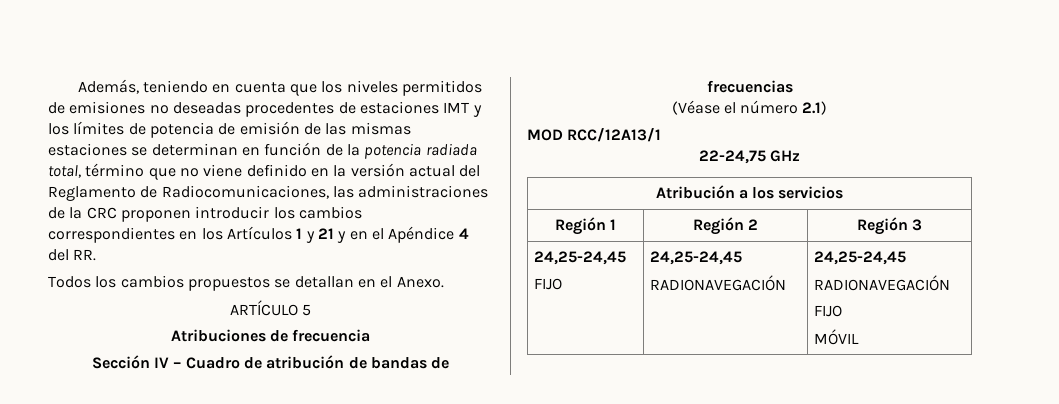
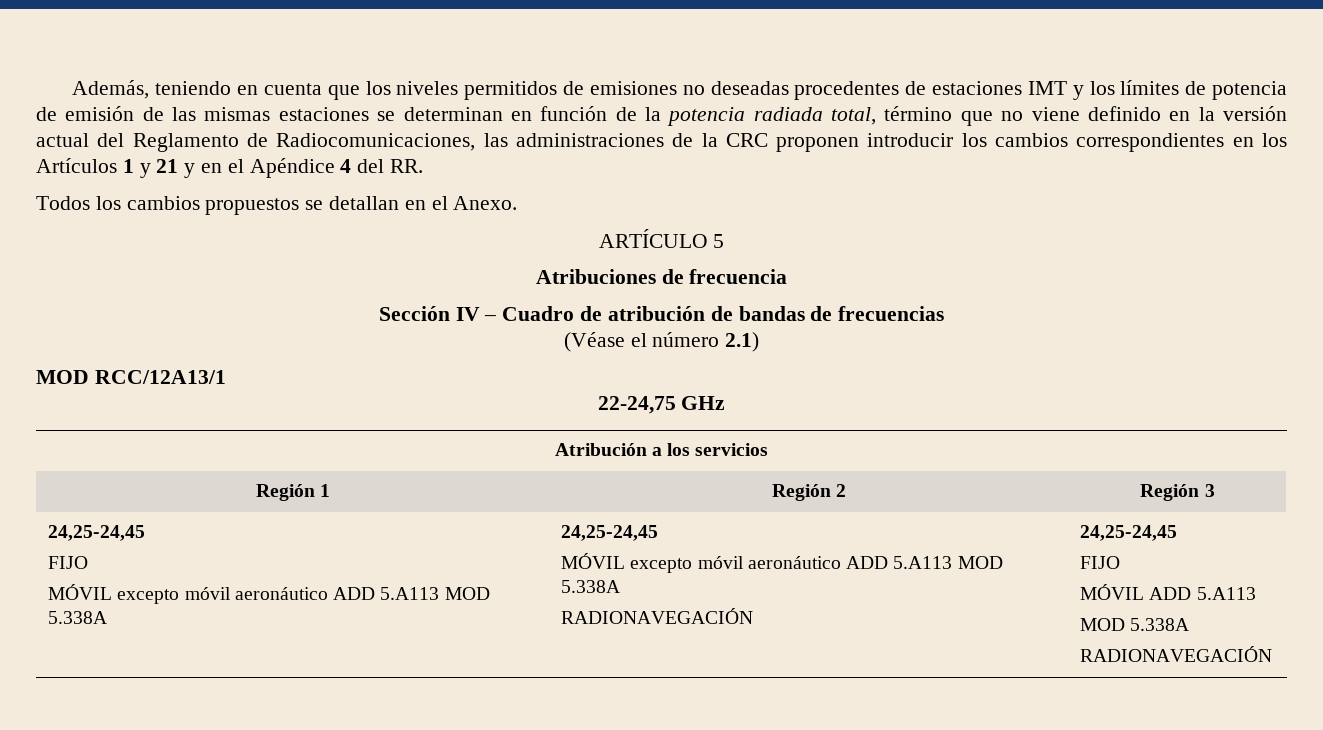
[650,251,743,265] | 24,25-24,45 -> [48,584,490,604] [48,611,108,624] [561,525,659,541] [561,553,1003,573] [561,580,621,593] // MÓVIL excepto móvil aeronáutico ADD 5.A113 MOD 5.338A | 24,25-24,45 // MÓVIL excepto móvil aeronáutico ADD 5.A113 MOD 5.338A
[814,275,951,291] [814,305,843,317] [814,329,860,345] // RADIONAVEGACIÓN // FIJO // MÓVIL -> [1080,556,1121,569] [1080,584,1256,600] [1080,618,1190,631] [1080,646,1273,662] // FIJO // MÓVIL ADD 5.A113 // MOD 5.338A // RADIONAVEGACIÓN

